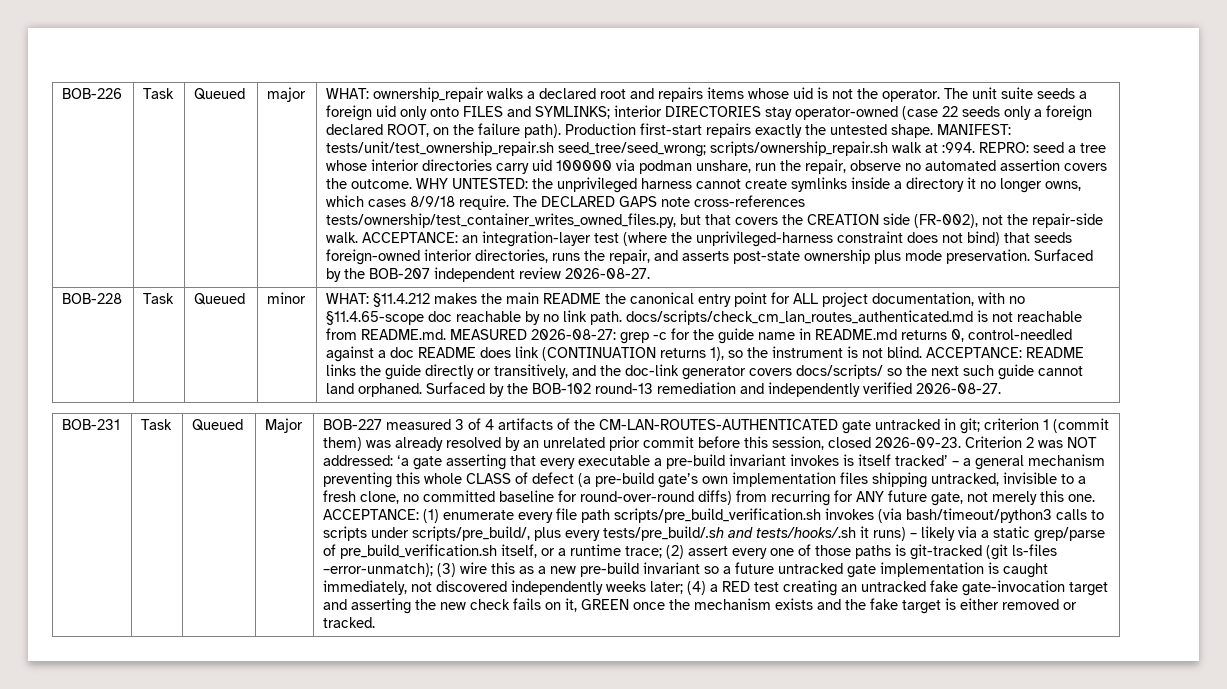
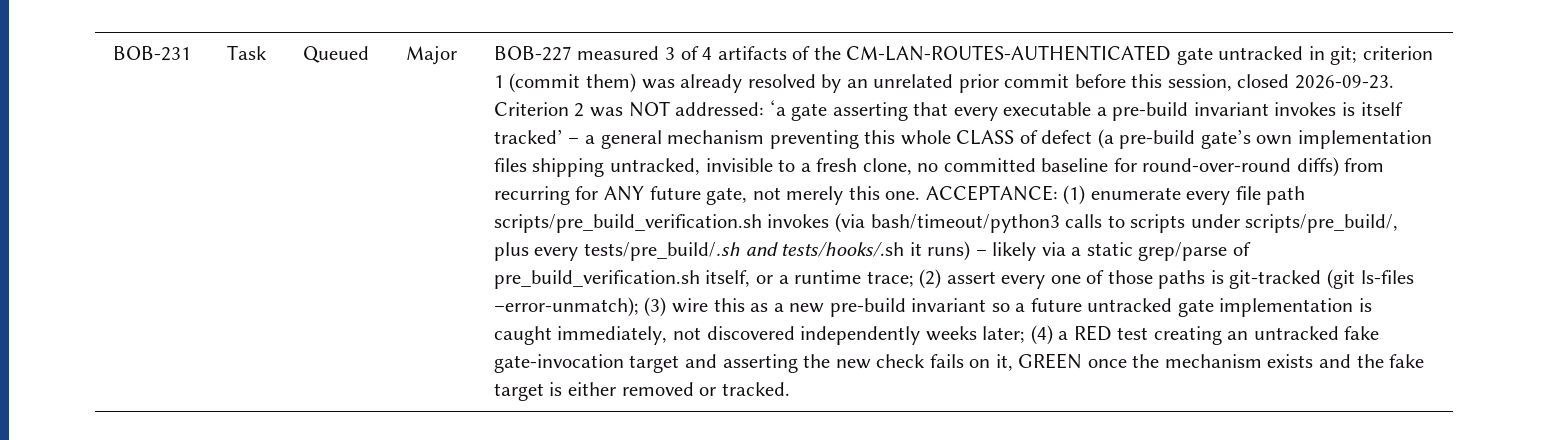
[62,88,123,99] [143,88,175,99] [194,88,246,100] [267,87,307,102] [326,87,1088,102] [326,105,1093,121] [326,123,1012,138] [326,141,1107,157] [326,159,1108,174] [326,177,1082,193] [326,195,806,210] [326,213,1104,228] [326,231,1073,247] [326,249,1094,265] [326,267,651,282] [62,293,123,304] [143,293,175,304] [194,293,246,305] [267,292,307,304] [326,292,1026,307] [326,310,1083,325] [326,328,1073,344] [326,346,1085,362] [326,364,1084,380] [326,382,1002,397] BOB-226 | Task | Queued | major | WHAT: ownership_repair walks a declared root and repairs items whose uid is not the operator. The unit suite seeds a foreign uid only onto FILES and SYMLINKS; interior DIRECTORIES stay operator-owned (case 22 seeds only a foreign declared ROOT, on the failure path). Production first-start repairs exactly the untested shape. MANIFEST: tests/unit/test_ownership_repair.sh seed_tree/seed_wrong; scripts/ownership_repair.sh walk at :994. REPRO: seed a tree whose interior directories carry uid 100000 via podman unshare, run the repair, observe no automated assertion covers the outcome. WHY UNTESTED: the unprivileged harness cannot create symlinks inside a directory it no longer owns, which cases 8/9/18 require. The DECLARED GAPS note cross-references tests/ownership/test_container_writes_owned_files.py, but that covers the CREATION side (FR-002), not the repair-side walk. ACCEPTANCE: an integration-layer test (where the unprivileged-harness constraint does not bind) that seeds foreign-owned interior directories, runs the repair, and asserts post-state ownership plus mode preservation. Surfaced by the BOB-207 independent review 2026-08-27. // BOB-228 | Task | Queued | minor | WHAT: §11.4.212 makes the main README the canonical entry point for ALL project documentation, with no §11.4.65-scope doc reachable by no link path. docs/scripts/check_cm_lan_routes_authenticated.md is not reachable from README.md. MEASURED 2026-08-27: grep -c for the guide name in README.md returns 0, control-needled against a doc README does link (CONTINUATION returns 1), so the instrument is not blind. ACCEPTANCE: README links the guide directly or transitively, and the doc-link generator covers docs/scripts/ so the next such guide cannot land orphaned. Surfaced by the BOB-102 round-13 remediation and independently verified 2026-08-27. // -> (112, 53) none

